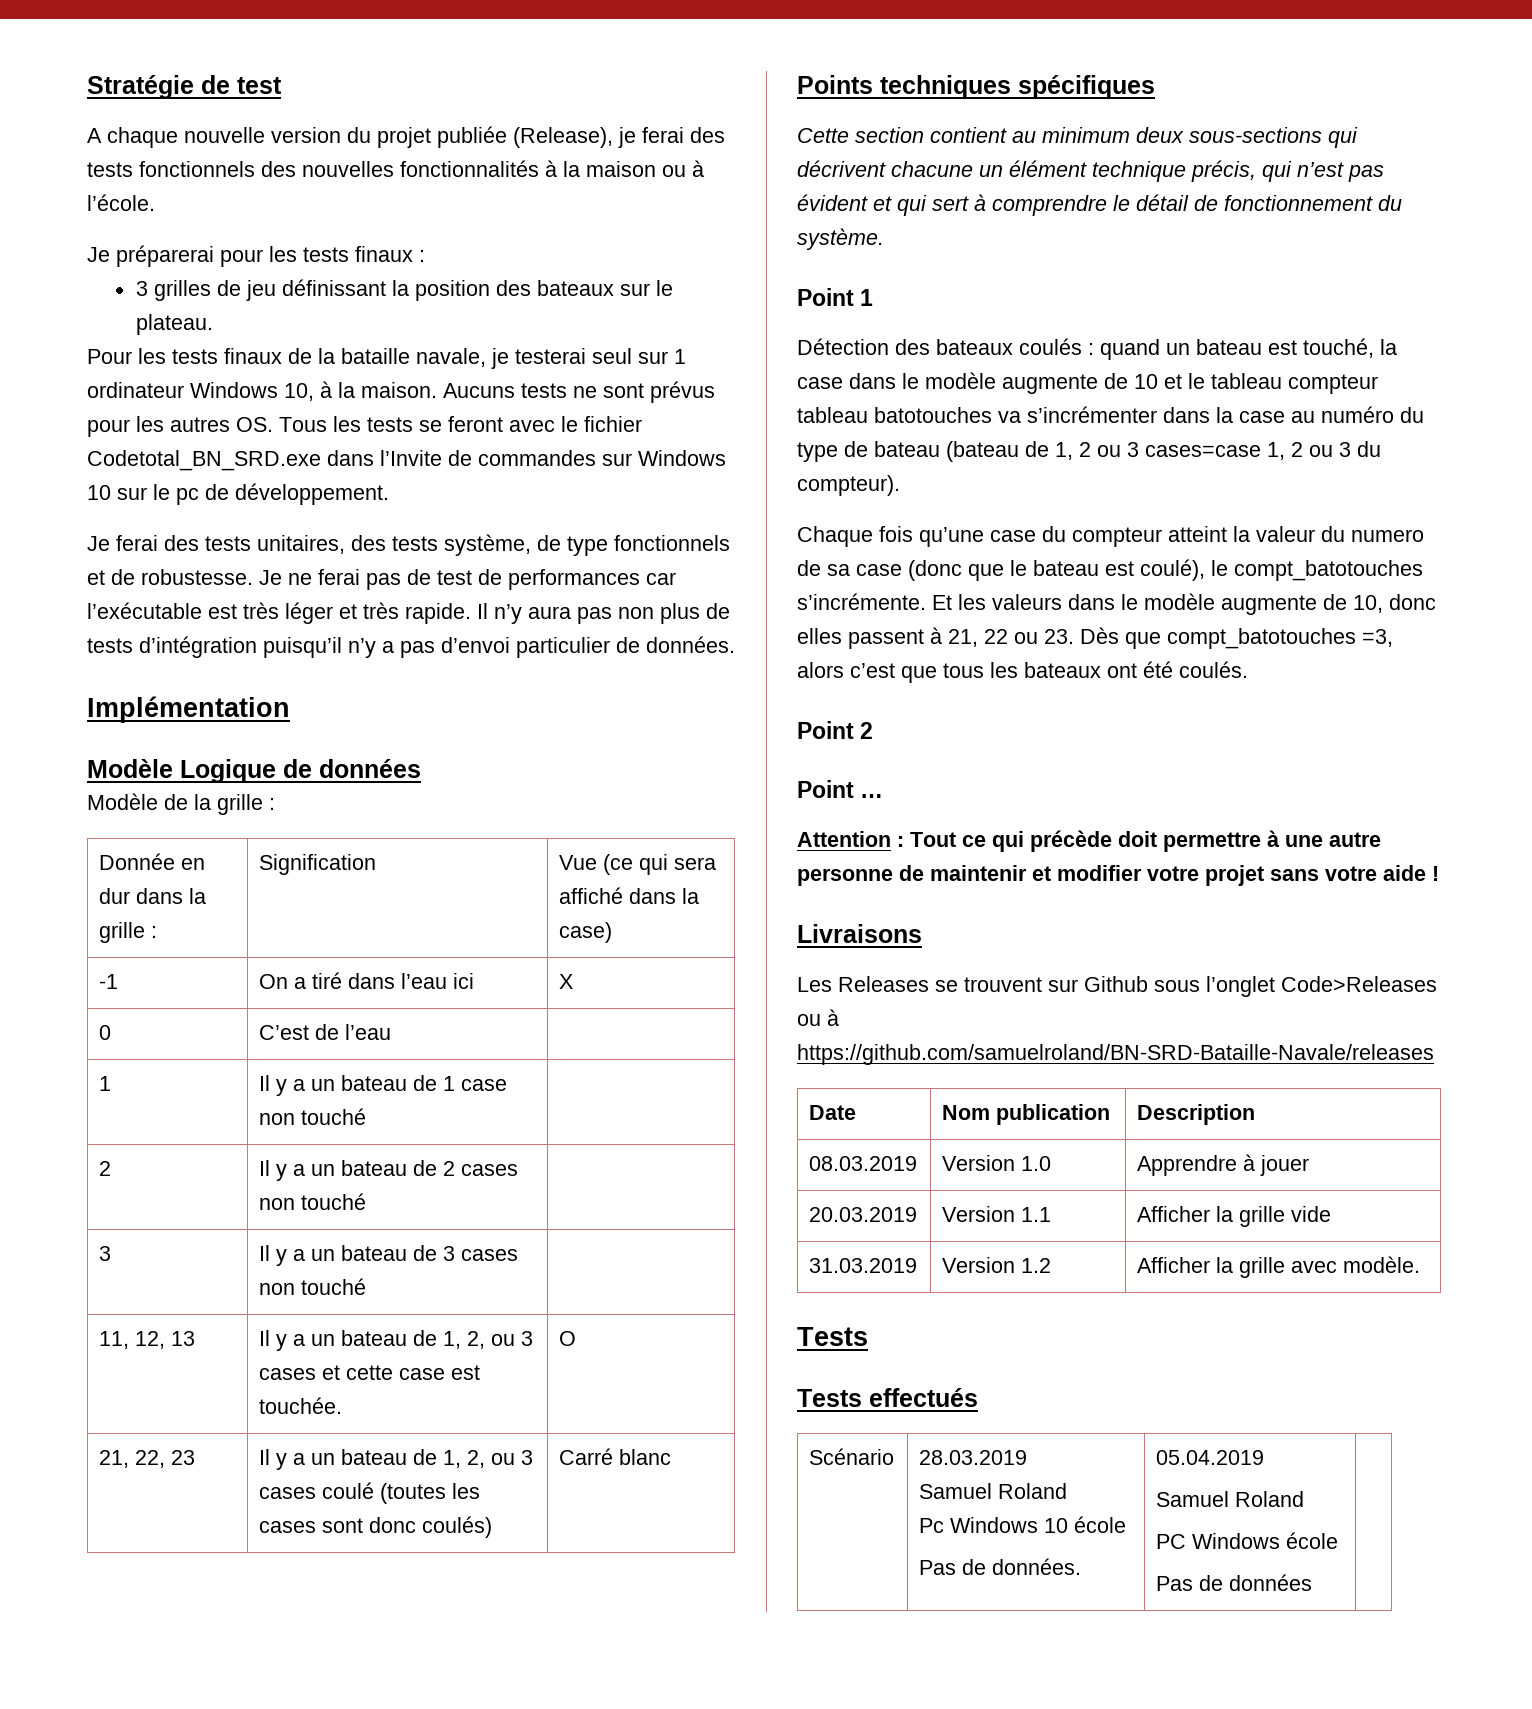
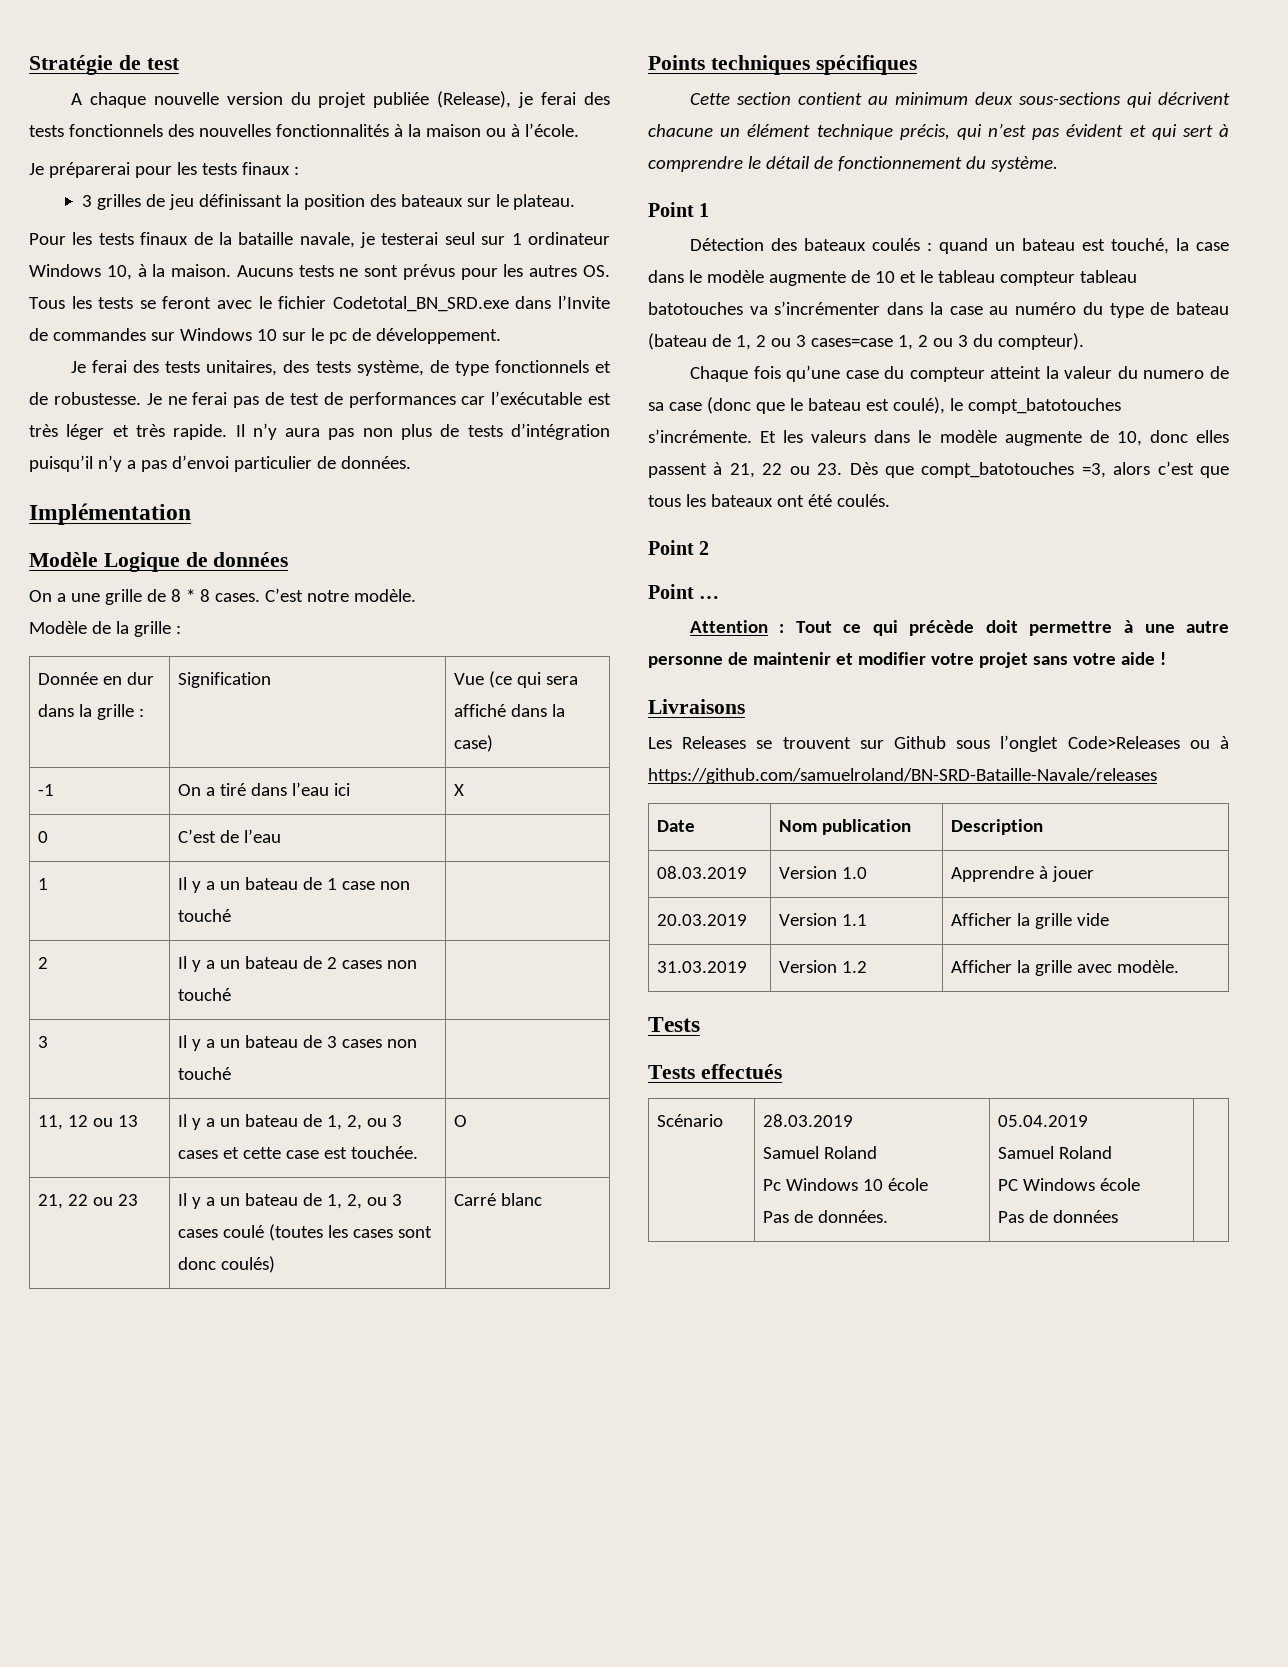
(421, 768) none -> [29,588,416,605] // On a une grille de 8 * 8 cases. C’est notre modèle.
[135,1331,166,1349] 12, -> [68,1115,113,1127] 12 ou
[135,1450,166,1468] 22, -> [68,1194,113,1206] 22 ou

